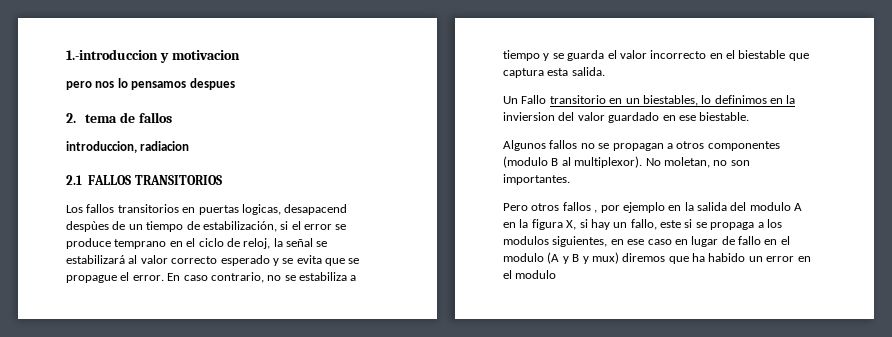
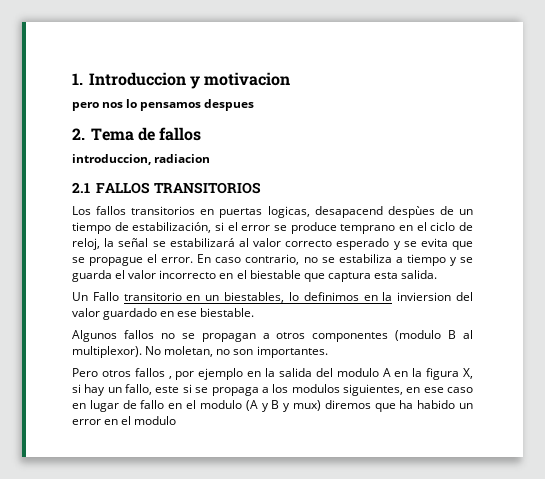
[66,49,158,60] 1.-introduccion -> [72,72,186,86] 1. Introduccion
[85,114,118,123] tema -> [90,128,134,141] Tema

